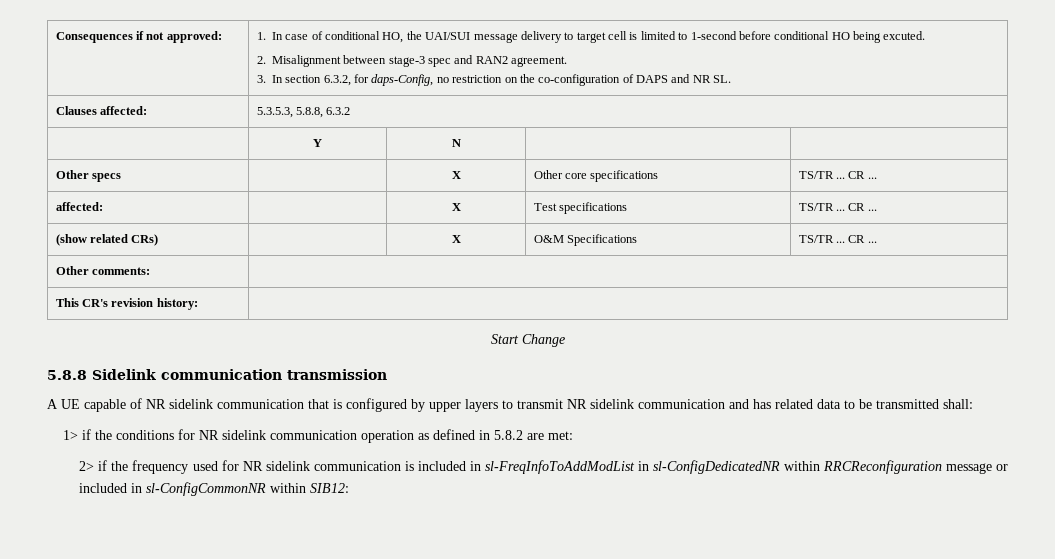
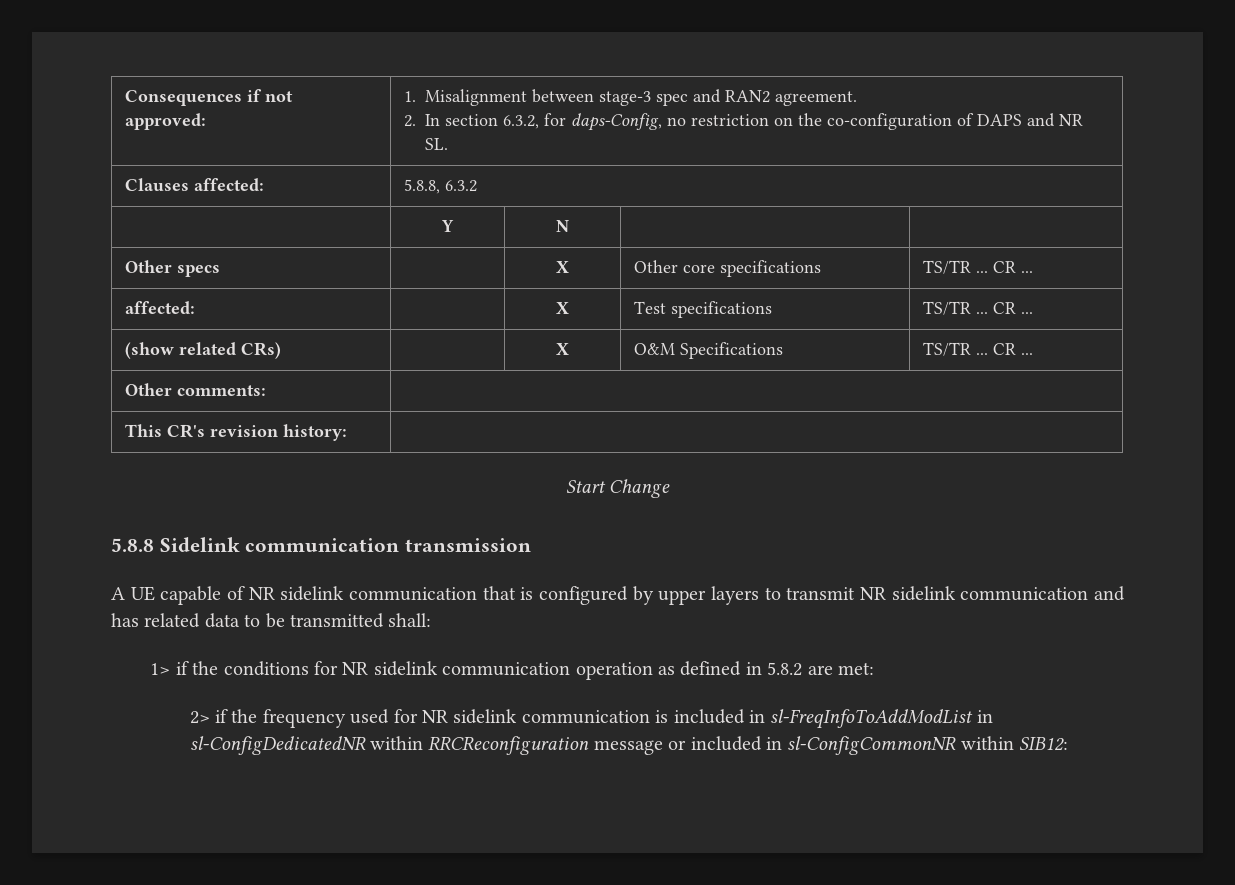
[271,31,926,43] [256,56,266,64] In case of conditional HO, the UAI/SUI message delivery to target cell is limited to 1-second before conditional HO being excuted. // 2. -> (417, 96) none
[256,75,266,83] 3. -> [404,115,417,127] 2.
[256,107,293,118] 5.3.5.3, -> (265, 184) none

